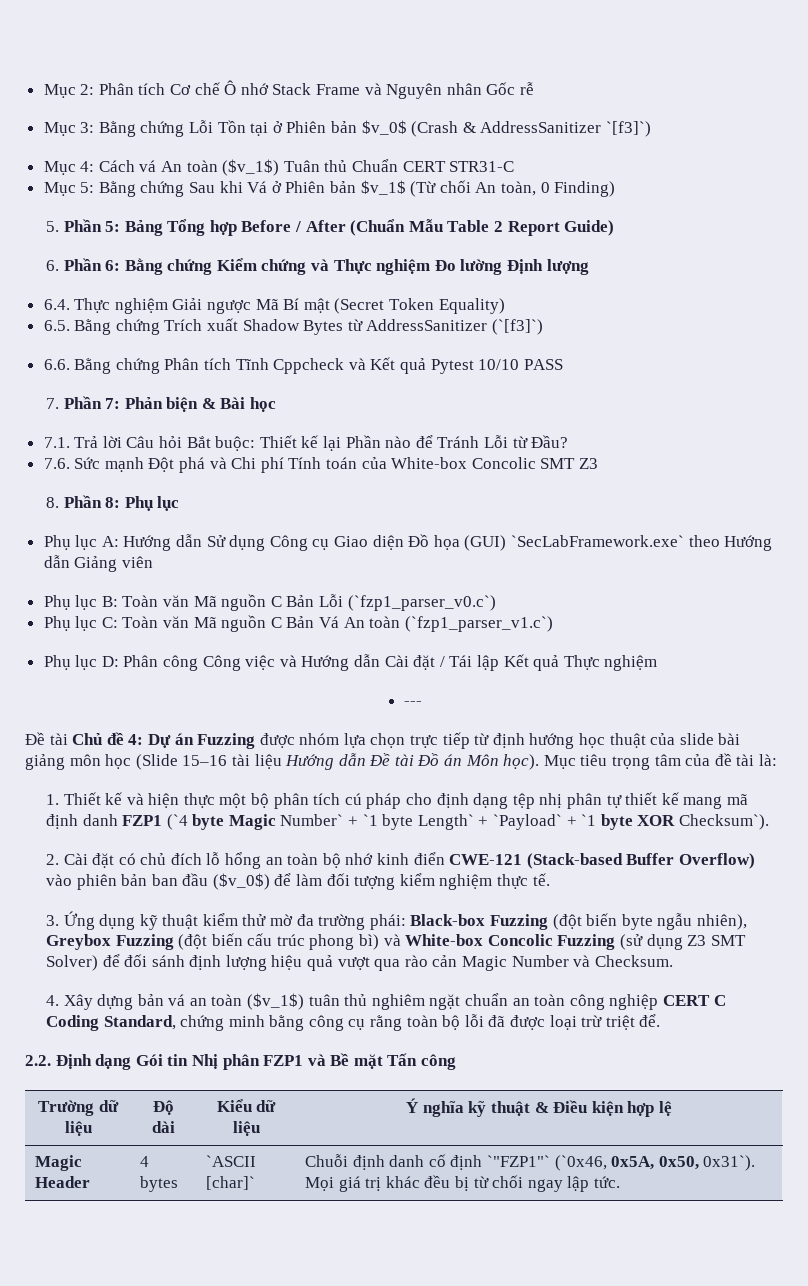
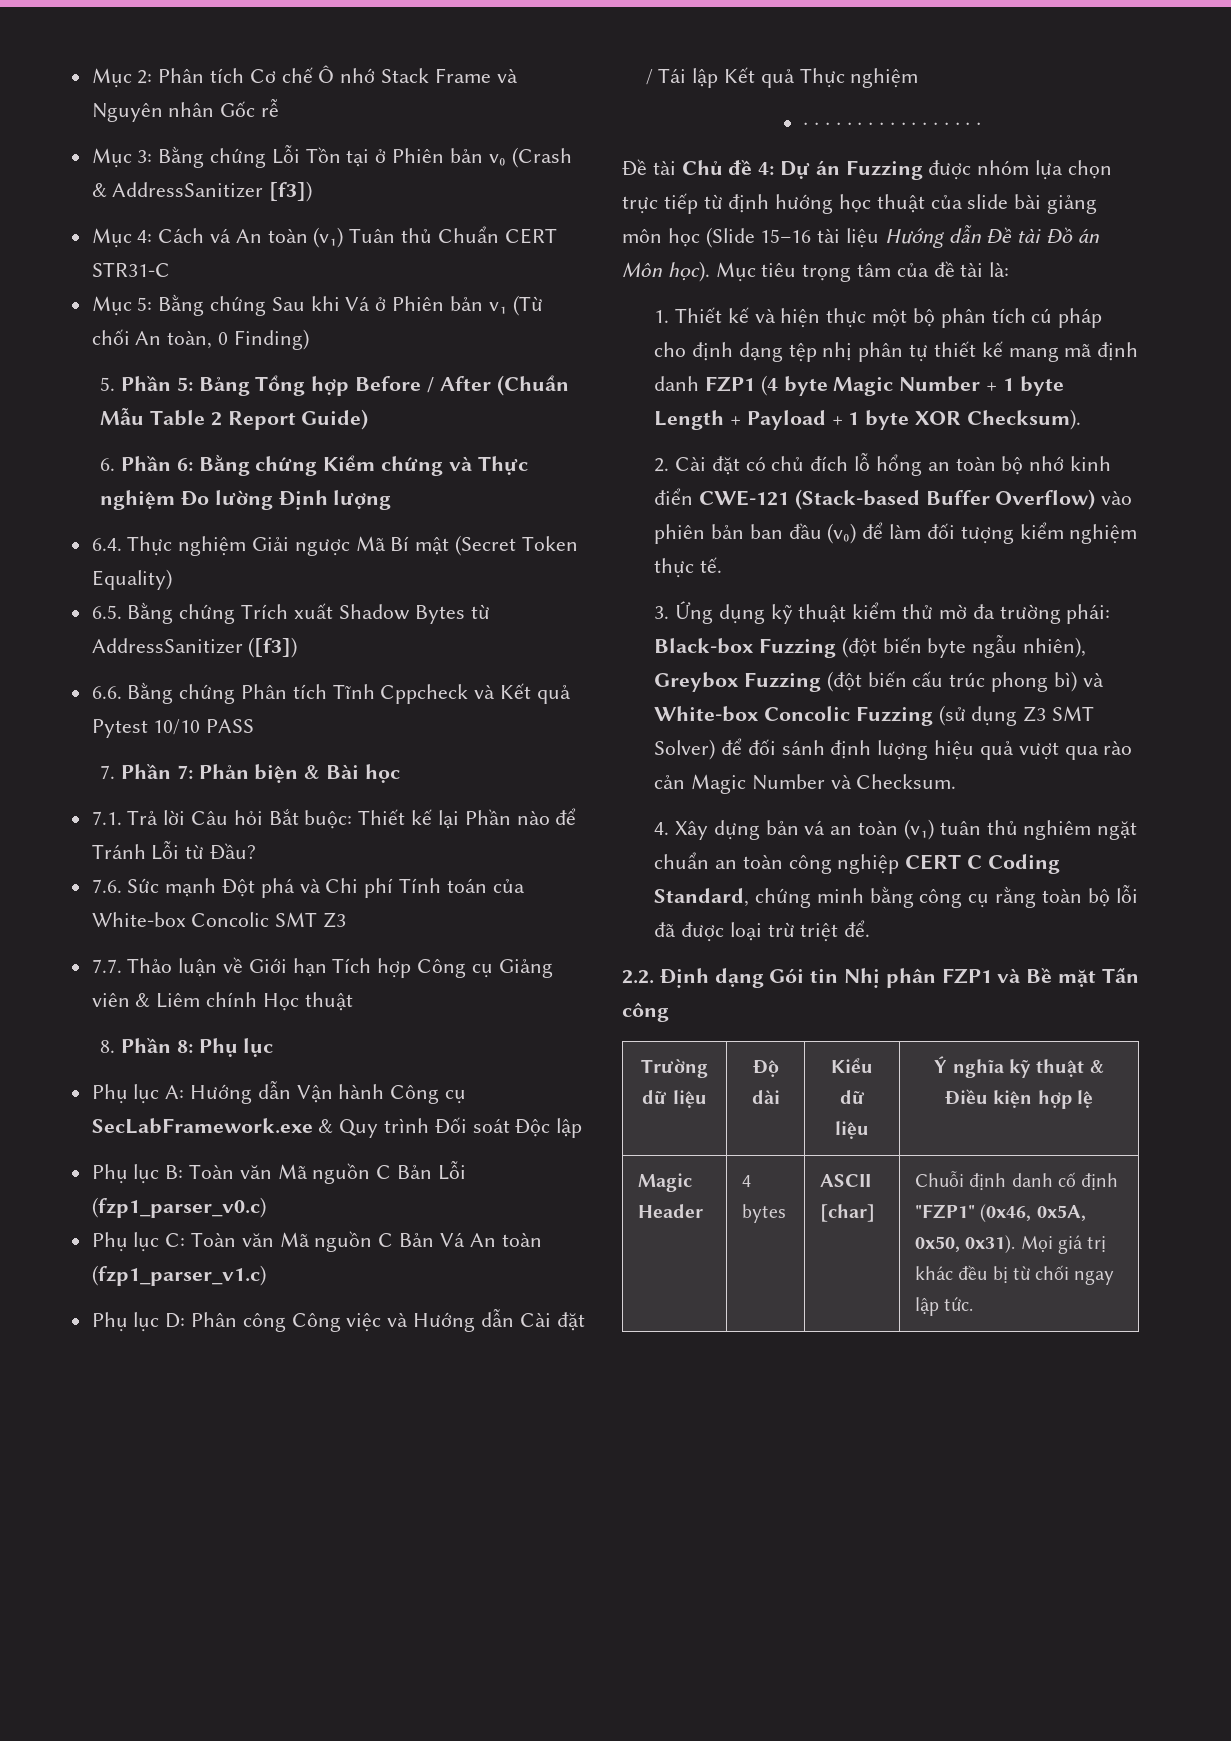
[361,120,407,135] $v_0$ -> [488,154,506,166] v₀
[605,121,651,137] `[f3]`) -> [269,181,313,202] [f3])
[222,159,280,176] ($v_1$) -> [313,227,344,248] (v₁)
[360,180,406,195] $v_1$ -> [488,302,507,314] v₁
[492,319,544,335] (`[f3]`) -> [248,637,298,658] ([f3])
(598, 463) none -> [91,957,553,978] [91,992,353,1011] // 7.7. Thảo luận về Giới hạn Tích hợp Công cụ Giảng viên & Liêm chính Học thuật
[206,534,773,551] [43,555,153,572] Sử dụng Công cụ Giao diện Đồ họa (GUI) `SecLabFramework.exe` theo Hướng dẫn Giảng viên -> [296,1084,467,1104] [91,1117,583,1138] Vận hành Công cụ SecLabFramework.exe & Quy trình Đối soát Độc lập
[347,595,496,611] (`fzp1_parser_v0.c`) -> [91,1197,266,1218] (fzp1_parser_v0.c)
[404,616,553,632] (`fzp1_parser_v1.c`) -> [91,1265,266,1286] (fzp1_parser_v1.c)
[404,701,423,706] --- -> [803,122,982,129] · · · · · · · · · · · · · · · · ·
[166,814,188,830] (`4 -> [760,375,778,396] (4
[280,814,597,830] Number` + `1 byte Length` + `Payload` + `1 -> [899,376,1064,396] [654,410,860,430] Number + 1 byte Length + Payload + 1
[678,814,769,830] Checksum`). -> [966,409,1081,430] Checksum).
[212,873,270,890] ($v_0$) -> [827,523,857,544] (v₀)
[247,993,305,1010] ($v_1$) -> [903,819,934,840] (v₁)
[206,1155,257,1167] [206,1176,256,1190] `ASCII [char]` -> [819,1174,871,1187] [819,1204,875,1222] ASCII [char]
[486,1155,607,1171] `"FZP1"` (`0x46, -> [914,1204,1032,1222] "FZP1" (0x46,
[703,1155,756,1171] 0x31`). -> [965,1235,1016,1253] 0x31).

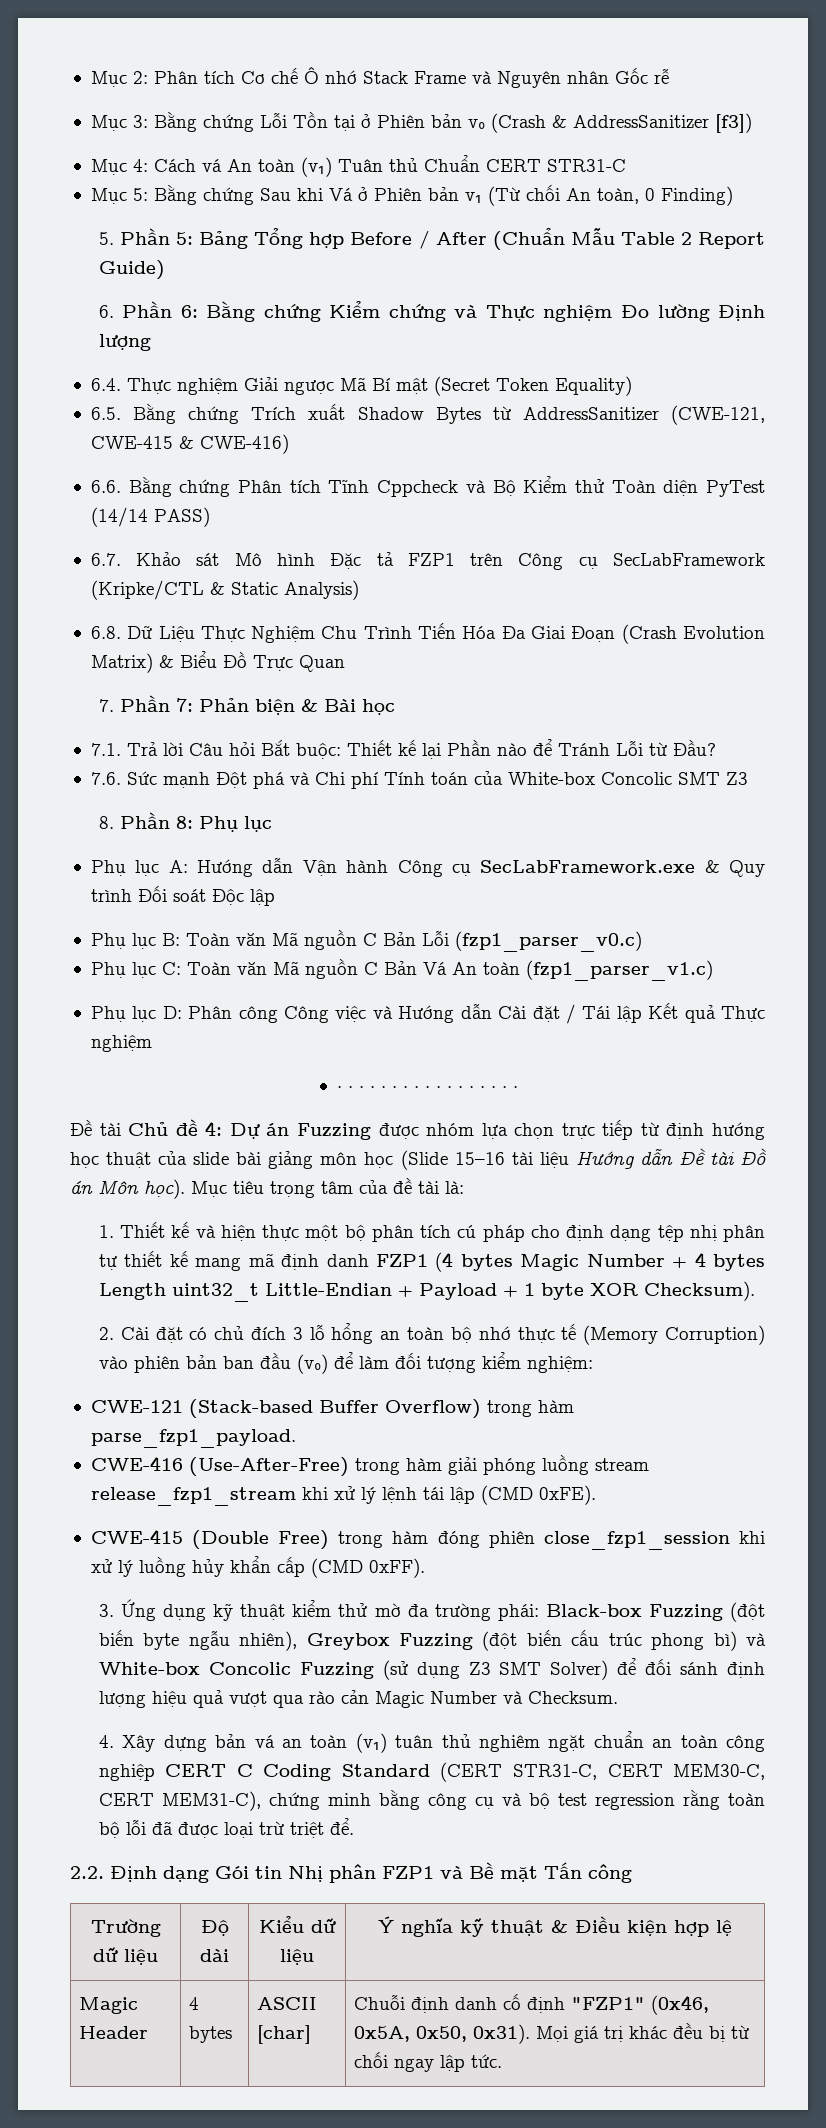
[248,637,298,658] ([f3]) -> [671,405,765,425] [90,434,289,454] (CWE-121, CWE-415 & CWE-416)
[500,683,571,704] [91,719,255,738] Kết quả Pytest 10/10 PASS -> [492,476,765,497] [90,507,210,527] [90,552,766,570] [90,580,359,600] [90,622,765,644] [90,651,345,673] Bộ Kiểm thử Toàn diện PyTest (14/14 PASS) // 6.7. Khảo sát Mô hình Đặc tả FZP1 trên Công cụ SecLabFramework (Kripke/CTL & Static Analysis) // 6.8. Dữ Liệu Thực Nghiệm Chu Trình Tiến Hóa Đa Giai Đoạn (Crash Evolution Matrix) & Biểu Đồ Trực Quan
[91,957,553,978] [91,992,353,1011] // 7.7. Thảo luận về Giới hạn Tích hợp Công cụ Giảng viên & Liêm chính Học thuật -> (748, 778) none
[783,376,828,396] byte -> [460,1254,513,1271] bytes
[1002,376,1064,396] [654,410,725,430] 1 byte Length -> [694,1252,765,1271] [98,1283,392,1302] 4 bytes Length uint32_t Little-Endian
(849, 463) none -> [292,1327,303,1340] 3
[1069,456,1111,471] [654,488,1096,510] kinh điển CWE-121 (Stack-based Buffer Overflow) -> [517,1323,766,1345] thực tế (Memory Corruption)
[1069,524,1138,544] [654,557,723,578] nghiệm thực tế. -> [526,1356,593,1373] [90,1399,574,1419] [90,1429,296,1448] [90,1454,649,1477] [90,1485,596,1506] [90,1529,765,1550] [90,1556,425,1578] nghiệm: // CWE-121 (Stack-based Buffer Overflow) trong hàm parse_fzp1_payload. // CWE-416 (Use-After-Free) trong hàm giải phóng luồng stream release_fzp1_stream khi xử lý lệnh tái lập (CMD 0xFE). // CWE-415 (Double Free) trong hàm đóng phiên close_fzp1_session khi xử lý luồng hủy khẩn cấp (CMD 0xFF).
[654,888,750,907] Standard, -> [341,1762,766,1782] [98,1791,261,1811] Standard (CERT STR31-C, CERT MEM30-C, CERT MEM31-C),
(990, 901) none -> [501,1793,675,1810] và bộ test regression

